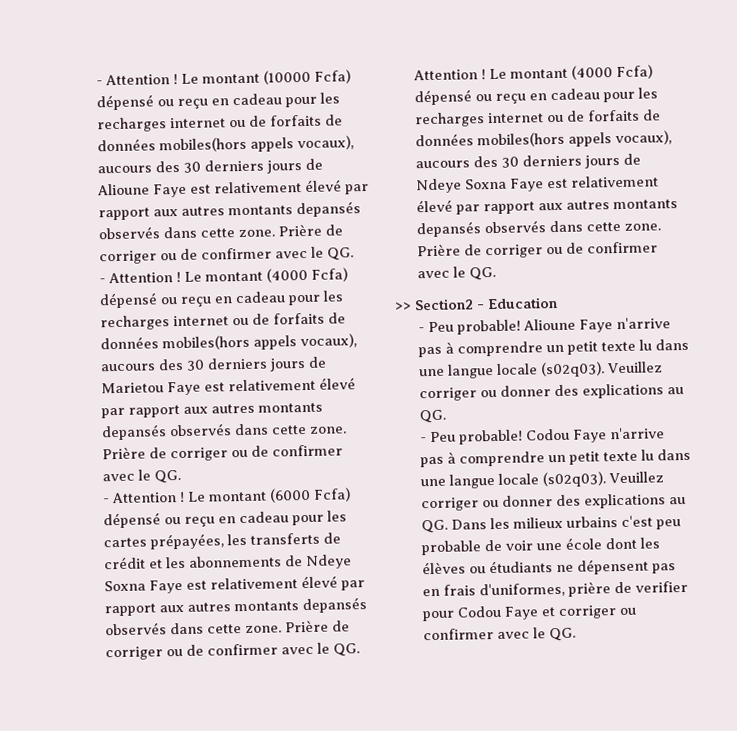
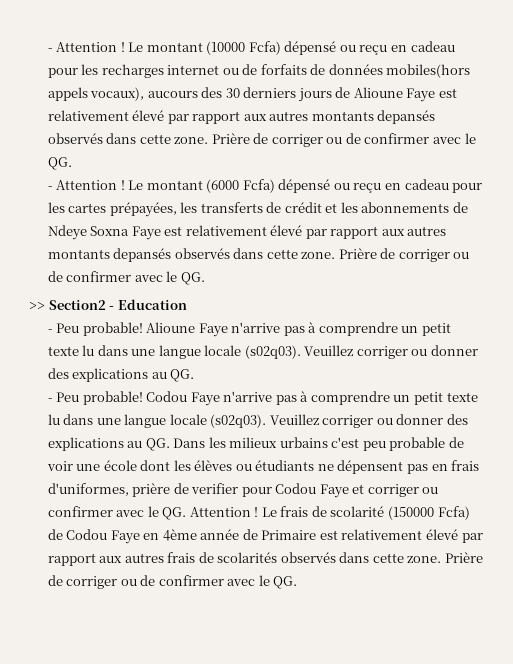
[98,267,348,284] [98,290,343,309] [99,312,346,331] [99,333,357,351] [99,356,327,372] [100,377,356,396] [100,402,323,419] [100,423,347,441] [101,444,343,462] [101,469,181,484] // - Attention ! Le montant (4000 Fcfa) dépensé ou reçu en cadeau pour les recharges internet ou de forfaits de données mobiles(hors appels vocaux), aucours des 30 derniers jours de Marietou Faye est relativement élevé par rapport aux autres montants depansés observés dans cette zone. Prière de corriger ou de confirmer avec le QG. -> (72, 163) none
[412,64,653,81] [413,87,658,106] [413,109,661,128] [414,130,672,148] [414,153,641,169] [415,175,659,194] [415,199,678,215] [415,220,661,238] [416,241,658,259] [416,266,496,281] Attention ! Le montant (4000 Fcfa) dépensé ou reçu en cadeau pour les recharges internet ou de forfaits de données mobiles(hors appels vocaux), aucours des 30 derniers jours de Ndeye Soxna Faye est relativement élevé par rapport aux autres montants depansés observés dans cette zone. Prière de corriger ou de confirmer avec le QG. -> (205, 278) none
(576, 634) none -> [189,506,470,520] [47,529,483,544] [47,552,483,566] [47,575,298,589] Attention ! Le frais de scolarité (150000 Fcfa) de Codou Faye en 4ème année de Primaire est relativement élevé par rapport aux autres frais de scolarités observés dans cette zone. Prière de corriger ou de confirmer avec le QG.

